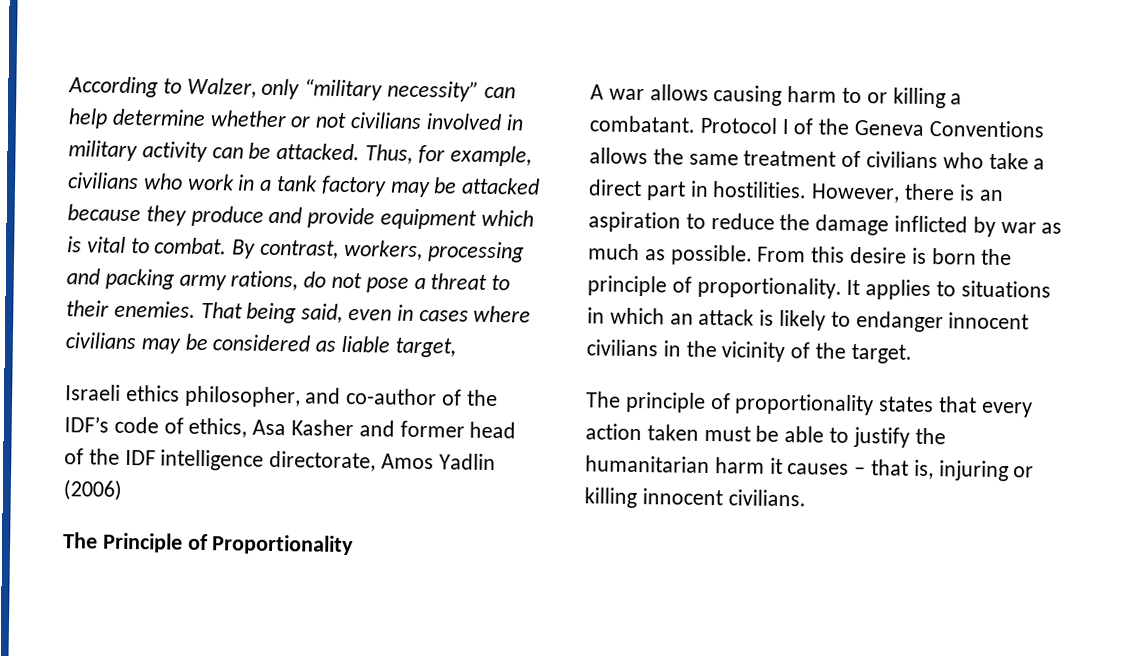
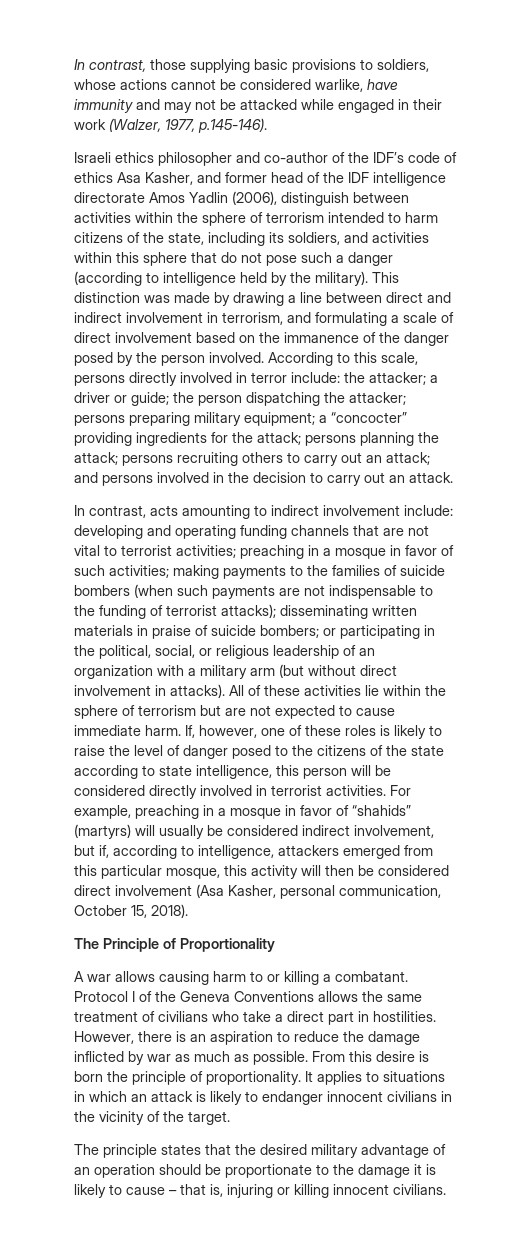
[68,76,516,102] [68,108,524,131] [68,140,532,167] [67,172,541,198] [67,204,534,230] [67,236,525,263] [66,268,511,293] [66,300,532,324] [65,332,456,358] According to Walzer, only “military necessity” can help determine whether or not civilians involved in military activity can be attacked. Thus, for example, civilians who work in a tank factory may be attacked because they produce and provide equipment which is vital to combat. By contrast, workers, processing and packing army rations, do not pose a threat to their enemies. That being said, even in cases where civilians may be considered as liable target, -> [74,59,429,73] [74,79,398,92] [74,99,442,113] [74,118,267,133] In contrast, those supplying basic provisions to soldiers, whose actions cannot be considered warlike, have immunity and may not be attacked while engaged in their work (Walzer, 1977, p.145-146).
[184,385,301,408] philosopher, -> [158,152,232,166] philosopher
[188,417,355,438] ethics, Asa Kasher -> [74,172,193,185] ethics Asa Kasher,
[269,450,377,472] directorate, -> [74,192,145,203] directorate
[63,479,122,501] (2006) -> [232,191,409,206] [74,212,438,226] [74,232,429,246] [74,252,393,266] [74,271,399,286] [74,292,451,306] [74,312,454,326] [74,332,449,346] [74,352,418,366] [74,372,438,386] [74,392,406,406] [74,412,407,426] [74,432,439,446] [74,452,430,466] [74,472,453,486] [74,505,453,519] [74,525,429,539] [74,545,454,559] [74,565,445,579] [74,584,433,599] [74,604,417,619] [74,625,435,639] [74,645,375,659] [74,664,397,679] [74,684,446,698] [74,705,395,719] [74,725,442,739] [74,745,444,759] [74,765,391,779] [74,785,411,799] [74,805,411,819] [74,824,434,839] [74,845,433,859] [74,865,449,879] [74,884,441,899] [74,904,188,918] (2006), distinguish between activities within the sphere of terrorism intended to harm citizens of the state, including its soldiers, and activities within this sphere that do not pose such a danger (according to intelligence held by the military). This distinction was made by drawing a line between direct and indirect involvement in terrorism, and formulating a scale of direct involvement based on the immanence of the danger posed by the person involved. According to this scale, persons directly involved in terror include: the attacker; a driver or guide; the person dispatching the attacker; persons preparing military equipment; a “concocter” providing ingredients for the attack; persons planning the attack; persons recruiting others to carry out an attack; and persons involved in the decision to carry out an attack. // In contrast, acts amounting to indirect involvement include: developing and operating funding channels that are not vital to terrorist activities; preaching in a mosque in favor of such activities; making payments to the families of suicide bombers (when such payments are not indispensable to the funding of terrorist attacks); disseminating written materials in praise of suicide bombers; or participating in the political, social, or religious leadership of an organization with a military arm (but without direct involvement in attacks). All of these activities lie within the sphere of terrorism but are not expected to cause immediate harm. If, however, one of these roles is likely to raise the level of danger posed to the citizens of the state according to state intelligence, this person will be considered directly involved in terrorist activities. For example, preaching in a mosque in favor of “shahids” (martyrs) will usually be considered indirect involvement, but if, according to intelligence, attackers emerged from this particular mosque, this activity will then be considered direct involvement (Asa Kasher, personal communication, October 15, 2018).
[710,393,1033,418] [585,423,946,448] [585,455,850,475] of proportionality states that every action taken must be able to justify the humanitarian harm it causes -> [161,1144,446,1158] [74,1164,436,1178] [74,1184,165,1198] states that the desired military advantage of an operation should be proportionate to the damage it is likely to cause

